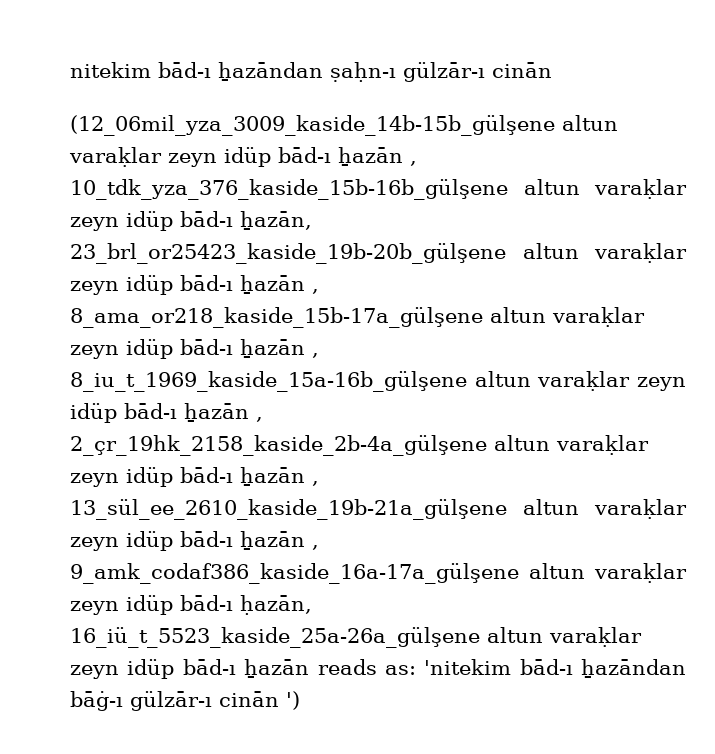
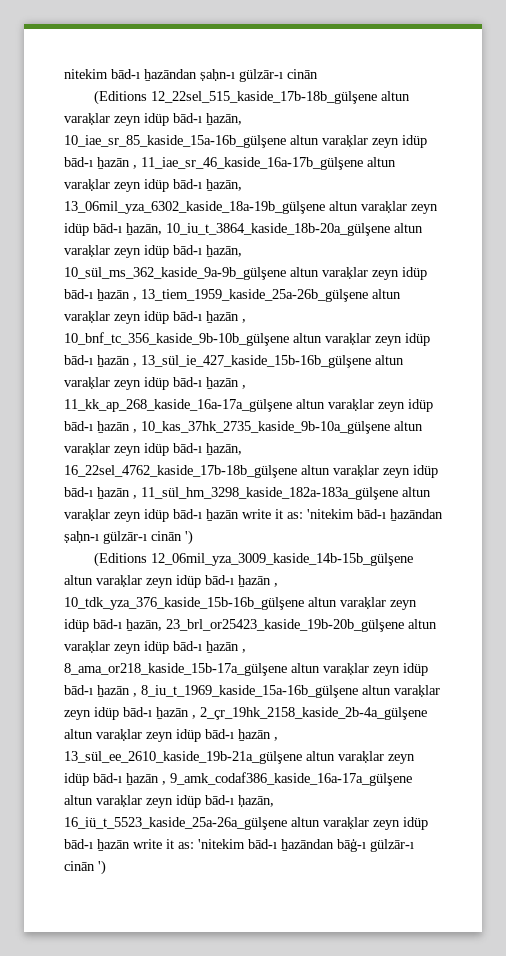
[70,115,555,136] (12_06mil_yza_3009_kaside_14b-15b_gülşene -> [94,90,411,105] [64,113,242,126] [64,135,427,148] [64,157,396,170] [64,179,242,192] [64,201,438,214] [64,223,423,236] [64,245,242,258] [64,267,427,280] [64,289,401,302] [64,311,246,324] [64,332,430,346] [64,355,404,368] [64,377,246,390] [64,399,433,412] [64,421,423,434] [64,443,242,456] [64,465,438,478] [64,487,431,500] [64,509,443,522] [64,530,193,545] [94,552,414,567] (Editions 12_22sel_515_kaside_17b-18b_gülşene altun varaḳlar zeyn idüp bād-ı ẖazān, 10_iae_sr_85_kaside_15a-16b_gülşene altun varaḳlar zeyn idüp bād-ı ẖazān , 11_iae_sr_46_kaside_16a-17b_gülşene altun varaḳlar zeyn idüp bād-ı ẖazān, 13_06mil_yza_6302_kaside_18a-19b_gülşene altun varaḳlar zeyn idüp bād-ı ẖazān, 10_iu_t_3864_kaside_18b-20a_gülşene altun varaḳlar zeyn idüp bād-ı ẖazān, 10_sül_ms_362_kaside_9a-9b_gülşene altun varaḳlar zeyn idüp bād-ı ẖazān , 13_tiem_1959_kaside_25a-26b_gülşene altun varaḳlar zeyn idüp bād-ı ẖazān , 10_bnf_tc_356_kaside_9b-10b_gülşene altun varaḳlar zeyn idüp bād-ı ẖazān , 13_sül_ie_427_kaside_15b-16b_gülşene altun varaḳlar zeyn idüp bād-ı ẖazān , 11_kk_ap_268_kaside_16a-17a_gülşene altun varaḳlar zeyn idüp bād-ı ẖazān , 10_kas_37hk_2735_kaside_9b-10a_gülşene altun varaḳlar zeyn idüp bād-ı ẖazān, 16_22sel_4762_kaside_17b-18b_gülşene altun varaḳlar zeyn idüp bād-ı ẖazān , 11_sül_hm_3298_kaside_182a-183a_gülşene altun varaḳlar zeyn idüp bād-ı ẖazān write it as: 'nitekim bād-ı ẖazāndan ṣaḥn-ı gülzār-ı cinān ') // (Editions 12_06mil_yza_3009_kaside_14b-15b_gülşene
[317,659,377,675] reads -> [133,839,174,849] write it

